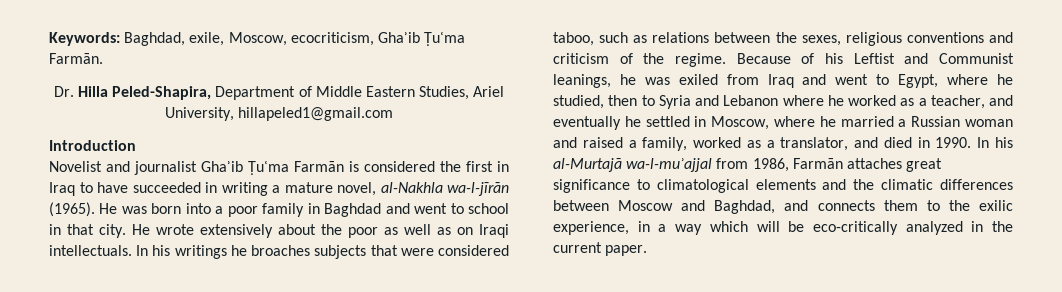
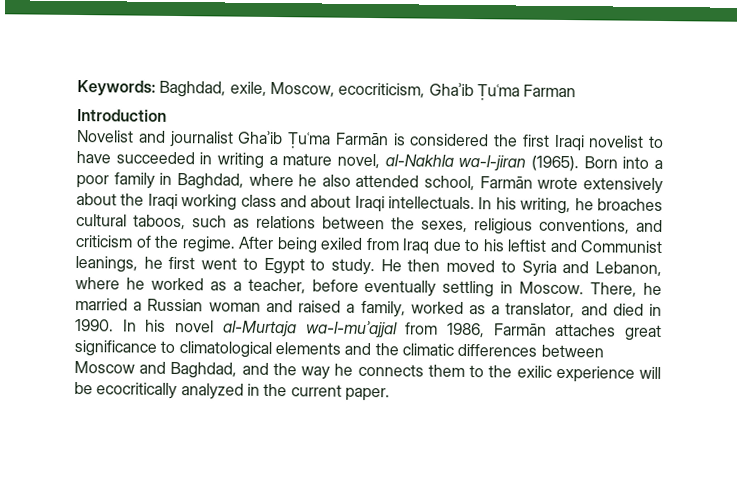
[49,53,103,64] [53,86,505,100] [164,107,394,121] Farmān. // Dr. Hilla Peled-Shapira, Department of Middle Eastern Studies, Ariel University, hillapeled1@gmail.com -> [523,84,577,98] Farman
[497,161,509,172] [49,182,75,196] in Iraq -> [553,134,645,152] Iraqi novelist
[447,182,509,196] [49,202,182,217] wa-l-jīrān (1965). He was born -> [458,154,618,172] wa-l-jiran (1965). Born
[324,203,509,217] [49,224,473,238] Baghdad and went to school in that city. He wrote extensively about the poor as well as on -> [176,173,663,195] [76,192,352,211] Baghdad, where he also attended school, Farmān wrote extensively about the Iraqi working class and about
[174,245,227,259] writings -> [520,197,572,215] writing,
[314,245,509,259] [553,32,594,46] subjects that were considered taboo, -> [76,213,186,230] cultural taboos,
[906,32,984,43] conventions -> [539,218,630,234] conventions,
[736,53,1014,64] [553,74,1013,88] [553,95,638,109] Because of his Leftist and Communist leanings, he was exiled from Iraq and went to Egypt, where he studied, then -> [238,236,662,255] [75,255,496,276] After being exiled from Iraq due to his leftist and Communist leanings, he first went to Egypt to study. He then moved
[723,95,779,106] Lebanon -> [595,261,662,277] Lebanon,
[989,95,1013,106] [553,116,815,130] and eventually he settled in Moscow, where -> [311,279,638,298] before eventually settling in Moscow. There,
[553,158,622,172] al-Murtajā -> [175,320,297,338] novel al-Murtaja
(809, 205) none -> [272,363,354,380] the way he
[553,221,748,235] experience, in a way which -> [555,365,635,383] experience
[812,221,898,235] eco-critically -> [96,382,178,400] ecocritically

